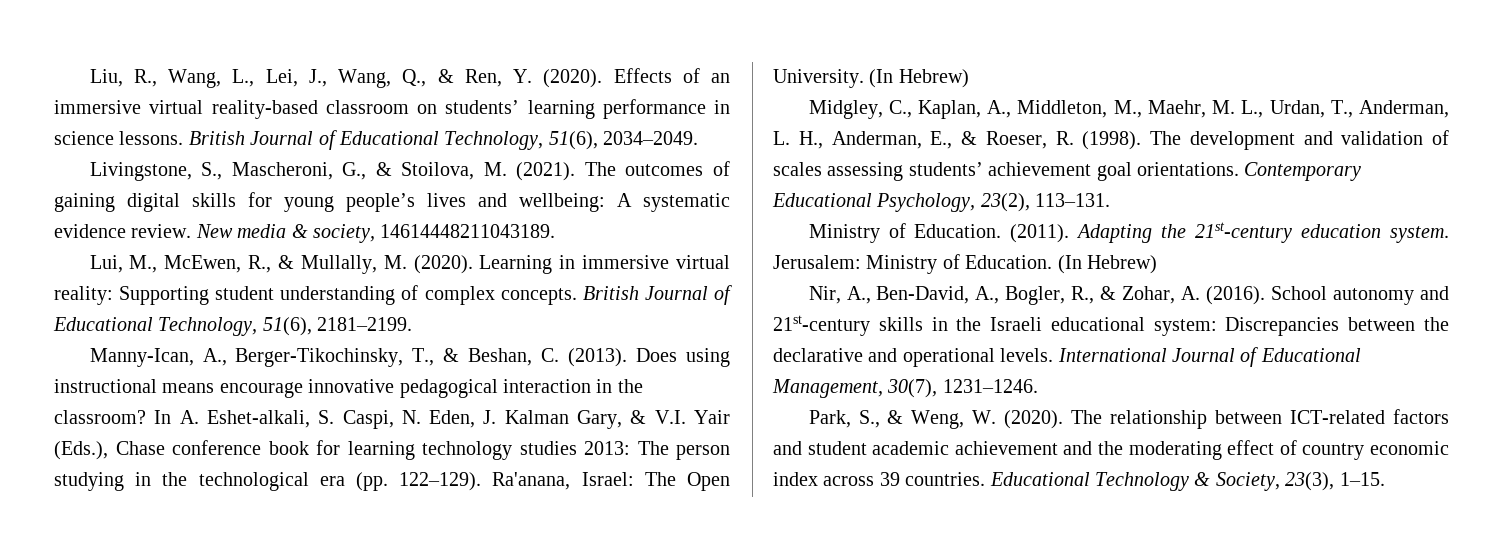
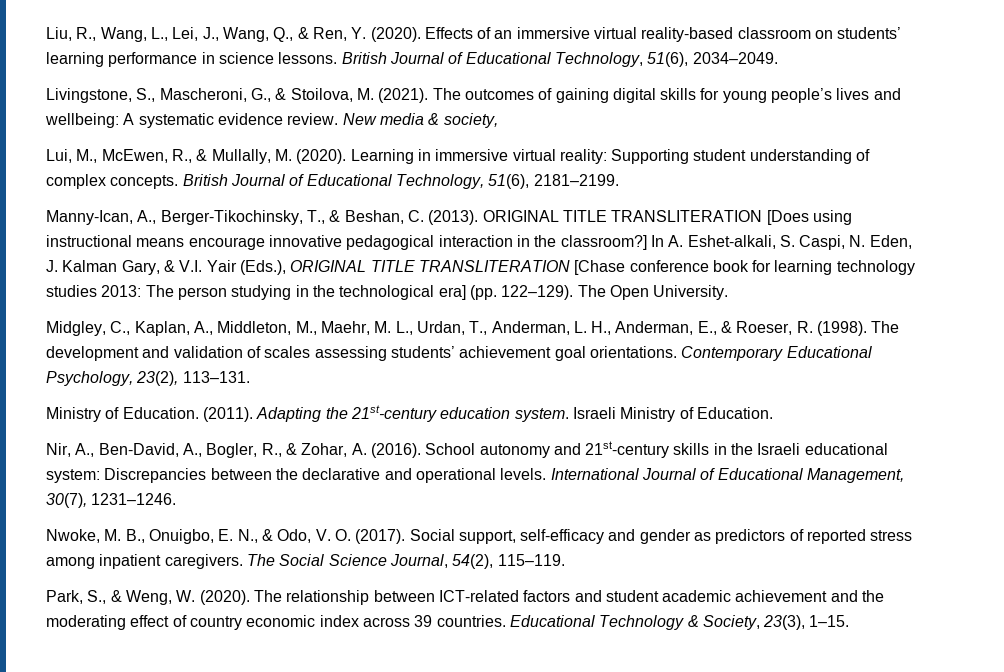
[380,224,556,238] 14614448211043189. -> (498, 120) none
[636,348,678,362] Does -> [482,210,809,225] ORIGINAL TITLE TRANSLITERATION [Does
[54,410,146,424] classroom? -> [560,235,647,250] classroom?]
[115,441,165,455] Chase -> [290,260,626,275] ORIGINAL TITLE TRANSLITERATION [Chase
[319,476,345,486] era -> [438,285,466,300] era]
[492,472,634,490] Ra'anana, Israel: -> (574, 292) none
[869,69,969,88] (In Hebrew) -> (729, 292) none
[773,254,1157,274] Jerusalem: Ministry of Education. (In Hebrew) -> [572,407,773,422] Israeli Ministry of Education.
(1038, 386) none -> [46,529,913,544] [46,554,565,569] // Nwoke, M. B., Onuigbo, E. N., & Odo, V. O. (2017). Social support, self-efficacy and gender as predictors of reported stress among inpatient caregivers. The Social Science Journal, 54(2), 115–119.

